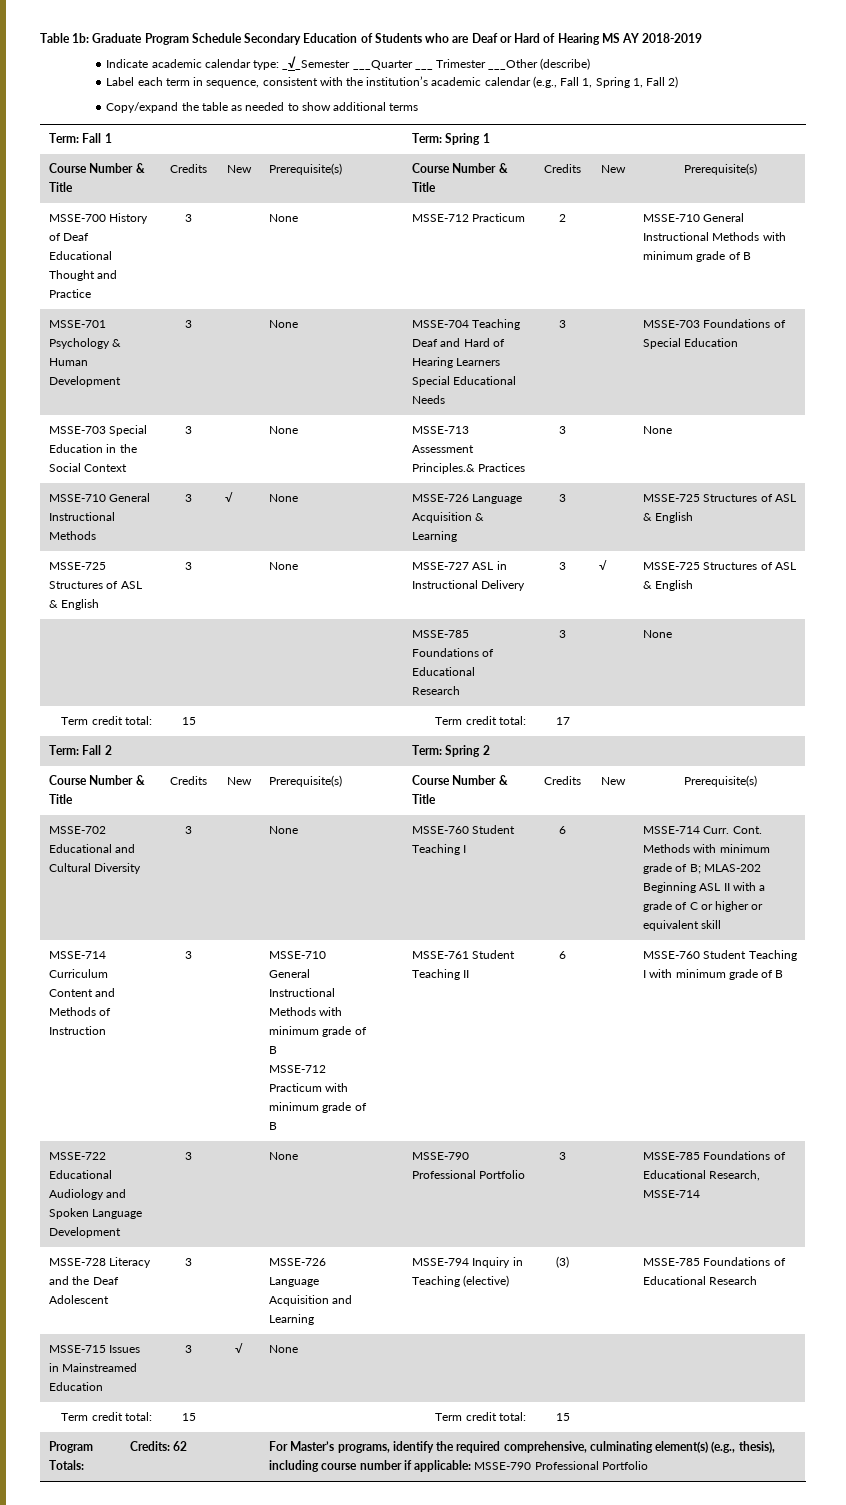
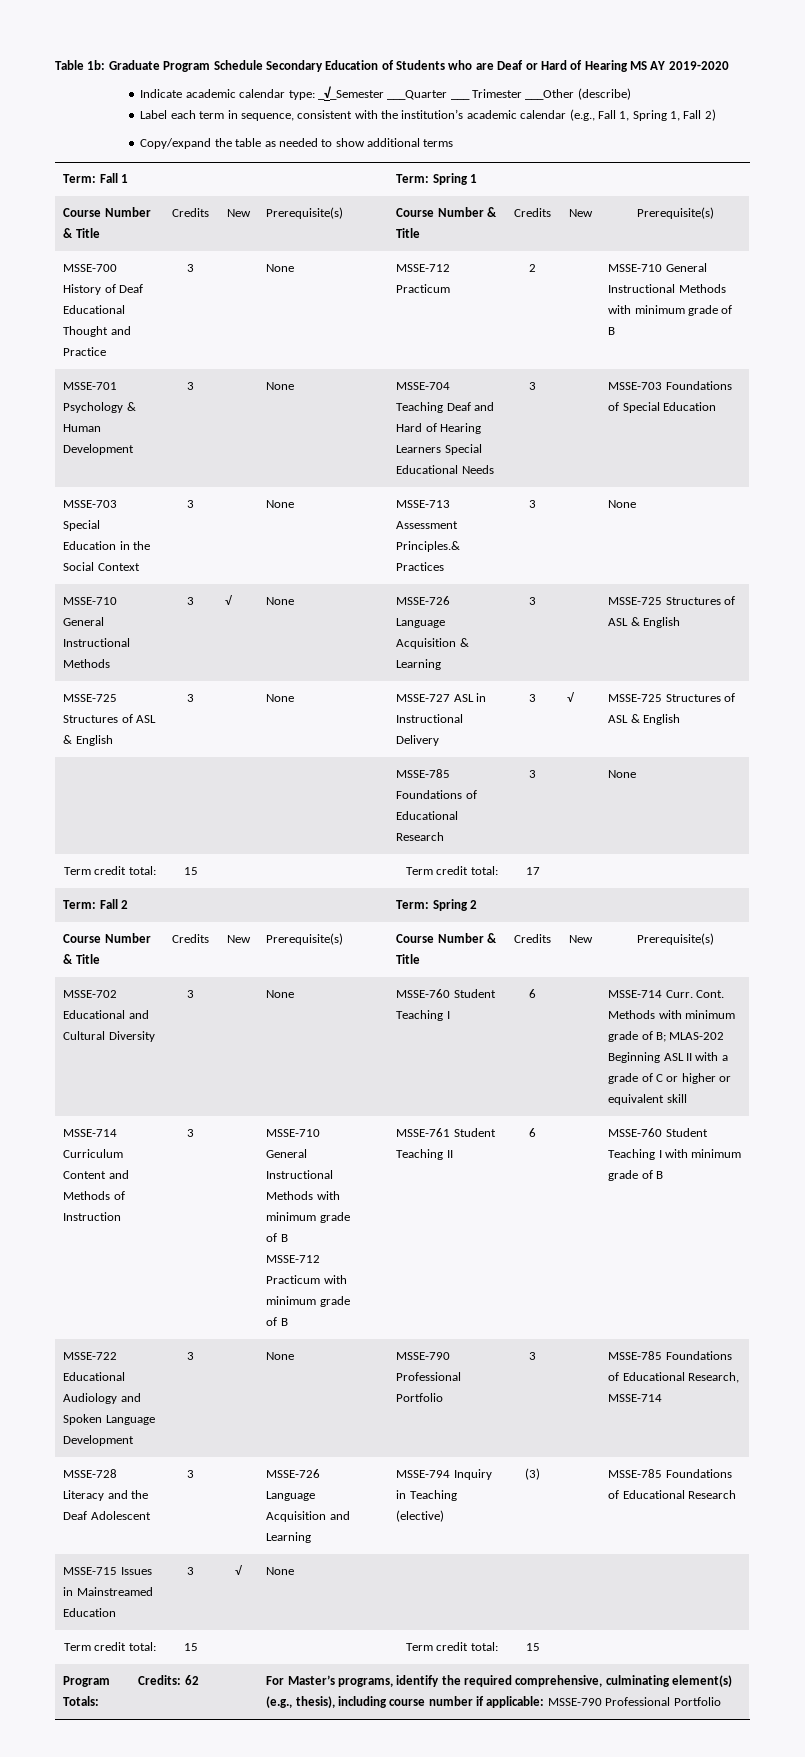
[642,33,703,43] 2018-2019 -> [668,61,729,70] 2019-2020

